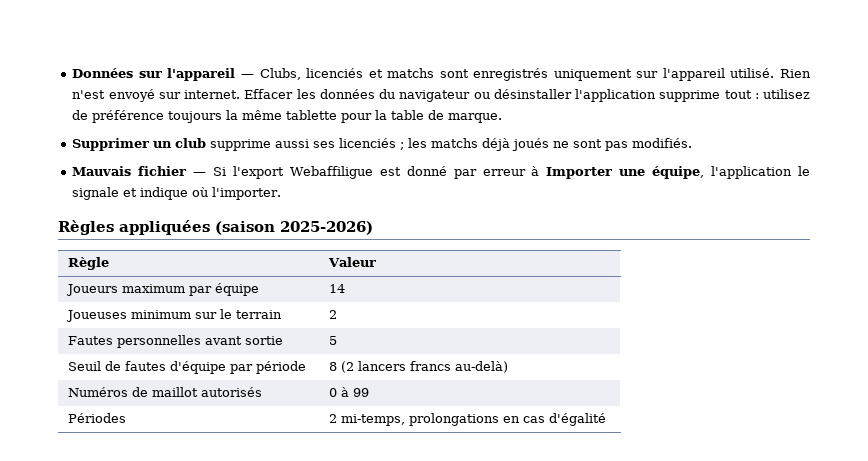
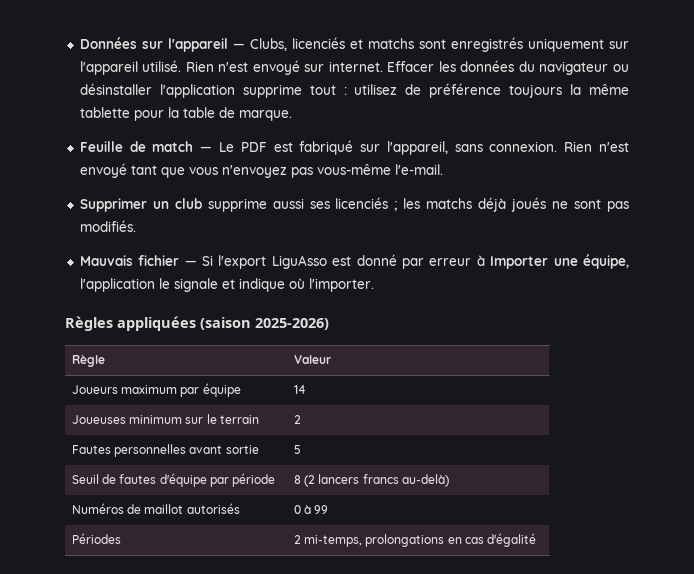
(503, 118) none -> [79,140,629,155] [79,163,443,178] // Feuille de match — Le PDF est fabriqué sur l'appareil, sans connexion. Rien n'est envoyé tant que vous n'envoyez pas vous-même l'e-mail.
[289,166,373,179] Webaffiligue -> [271,255,327,269] LiguAsso

